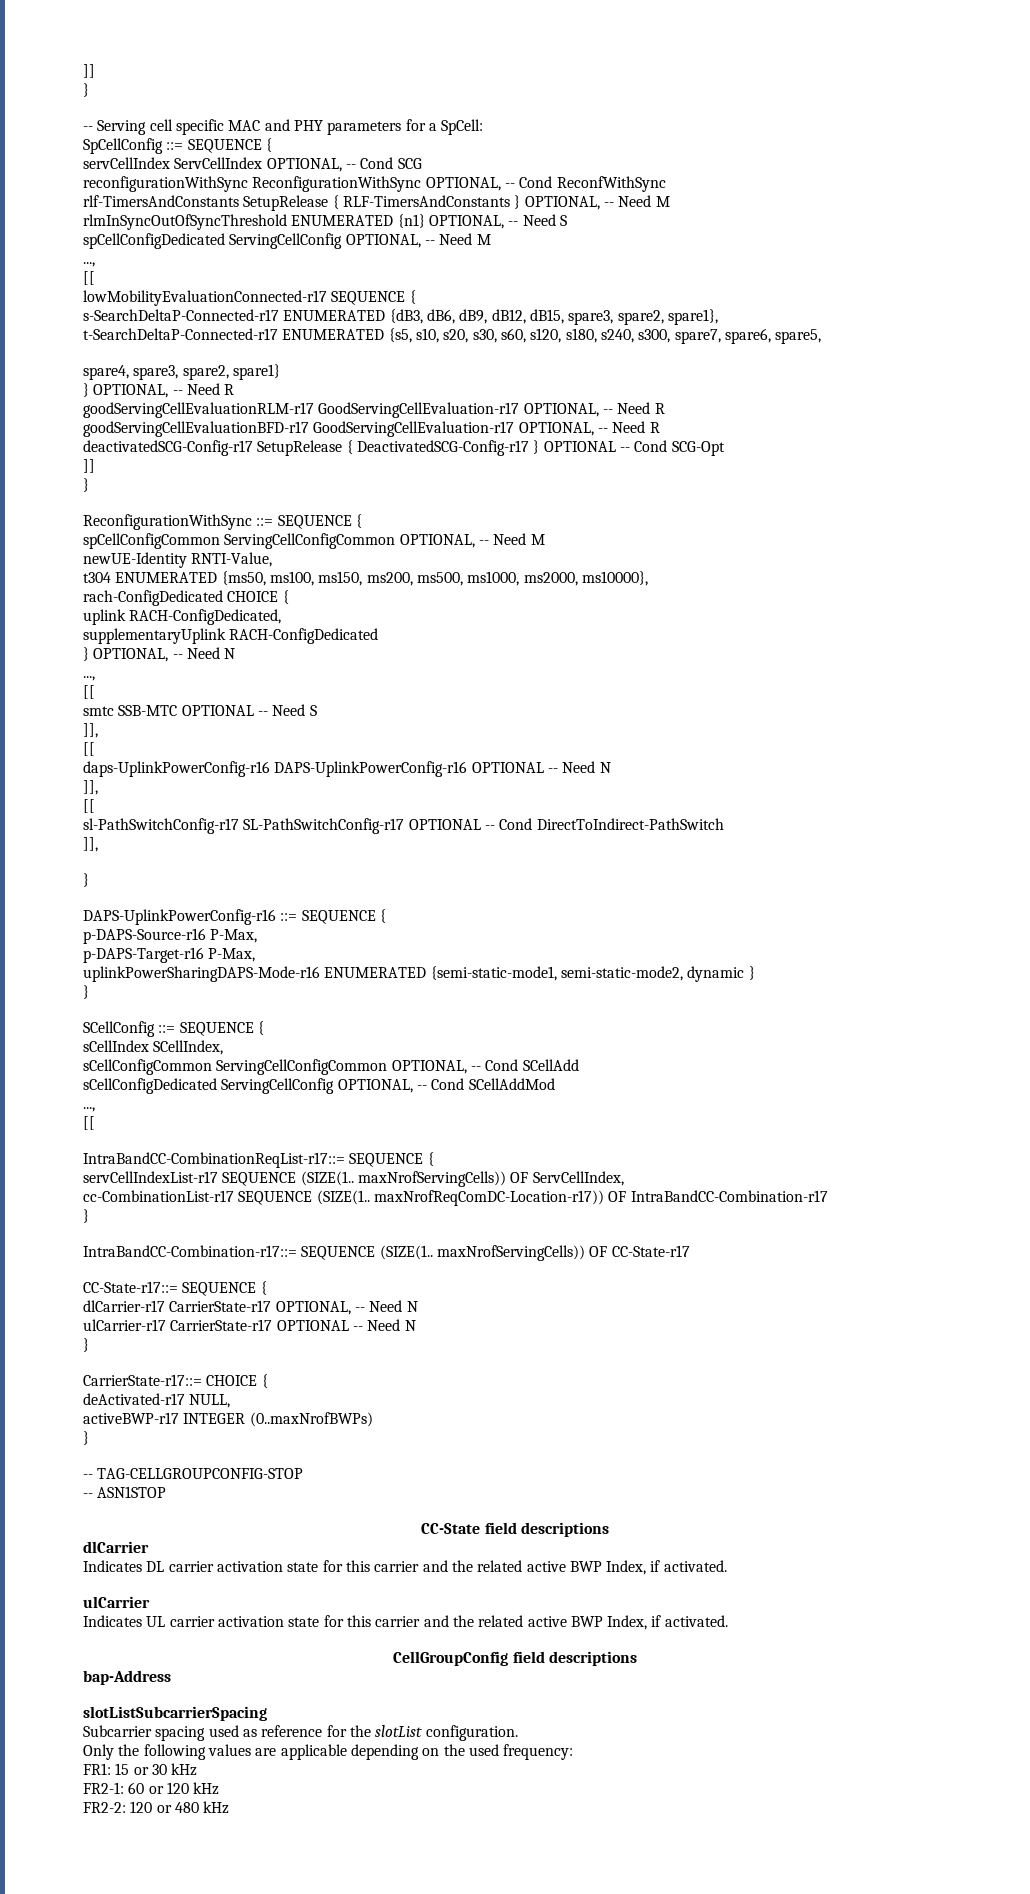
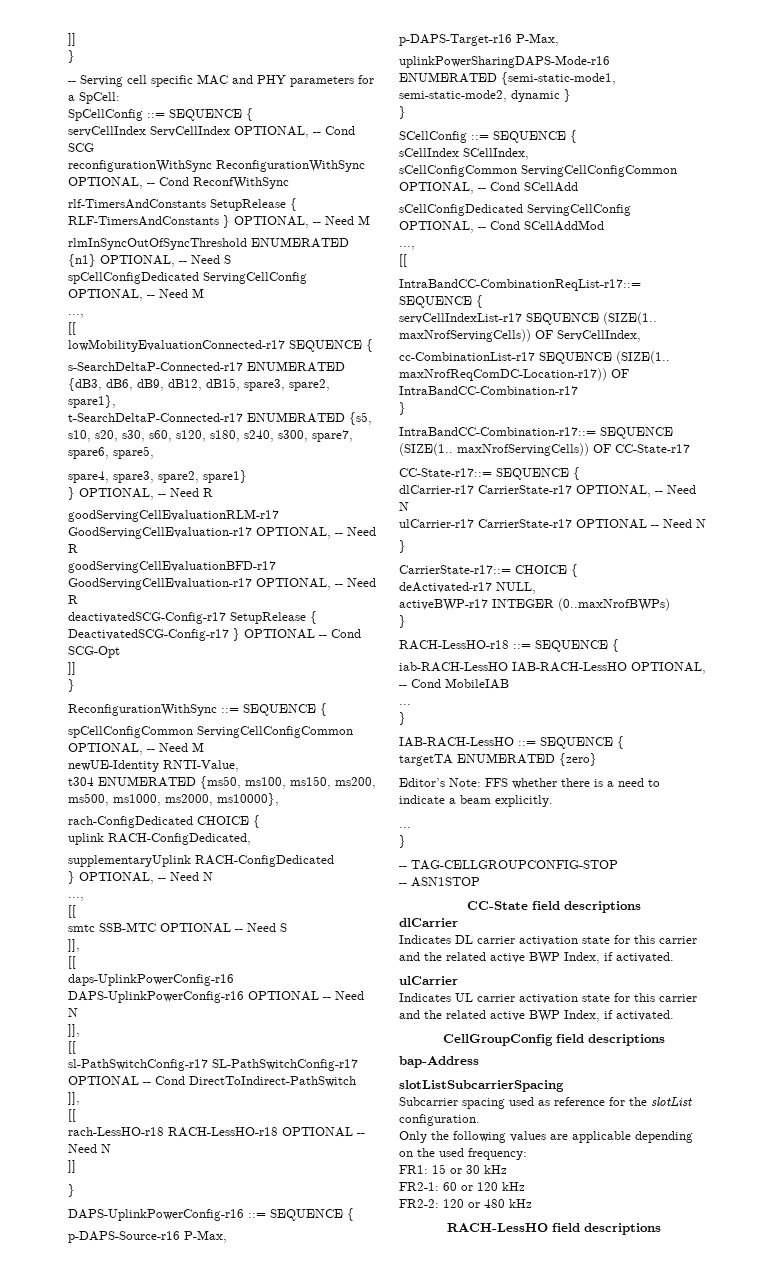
(98, 844) none -> [68,1109,76,1122] [68,1127,365,1137] [68,1144,111,1153] [68,1160,76,1173] // [[ // rach-LessHO-r18 RACH-LessHO-r18 OPTIONAL -- Need N // ]]
(89, 1438) none -> [399,639,619,652] [399,662,706,674] [399,678,509,689] [399,704,411,705] [399,712,406,725] [399,736,624,749] [399,753,597,766] [399,778,660,789] [399,795,553,807] [399,827,411,828] [399,835,406,848] // RACH-LessHO-r18 ::= SEQUENCE { // iab-RACH-LessHO IAB-RACH-LessHO OPTIONAL, -- Cond MobileIAB // ... // } // IAB-RACH-LessHO ::= SEQUENCE { // targetTA ENUMERATED {zero} // Editor’s Note: FFS whether there is a need to indicate a beam explicitly. // ... // }
(230, 1807) none -> [446,1223,661,1235] // RACH-LessHO field descriptions

